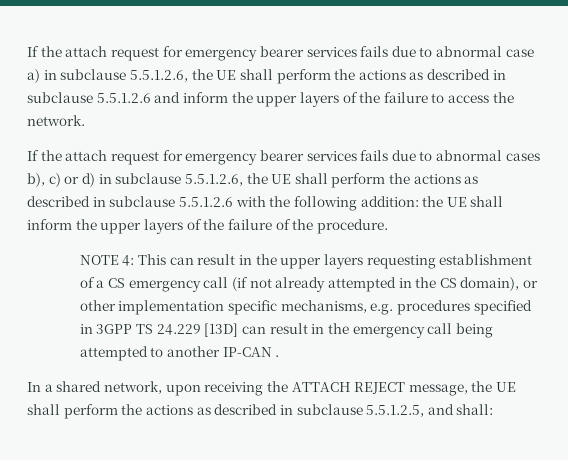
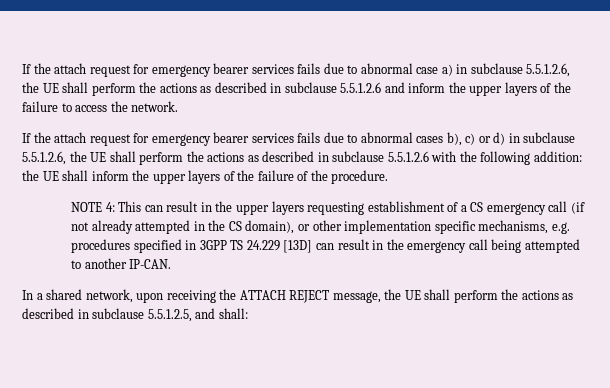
[222,347,280,357] IP-CAN . -> [129,259,172,269] IP-CAN.

